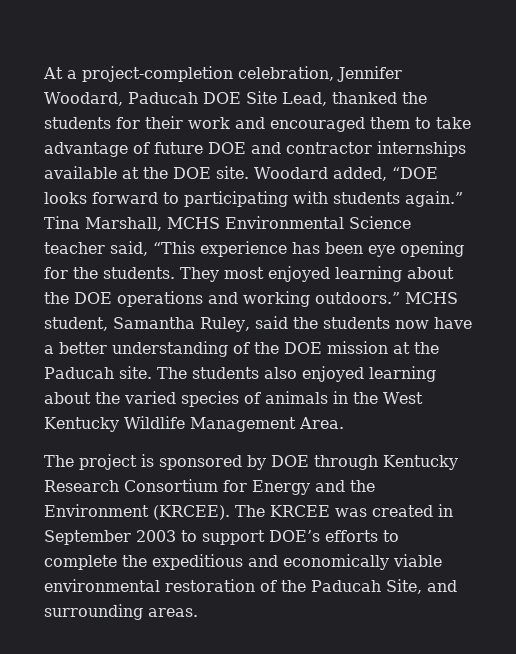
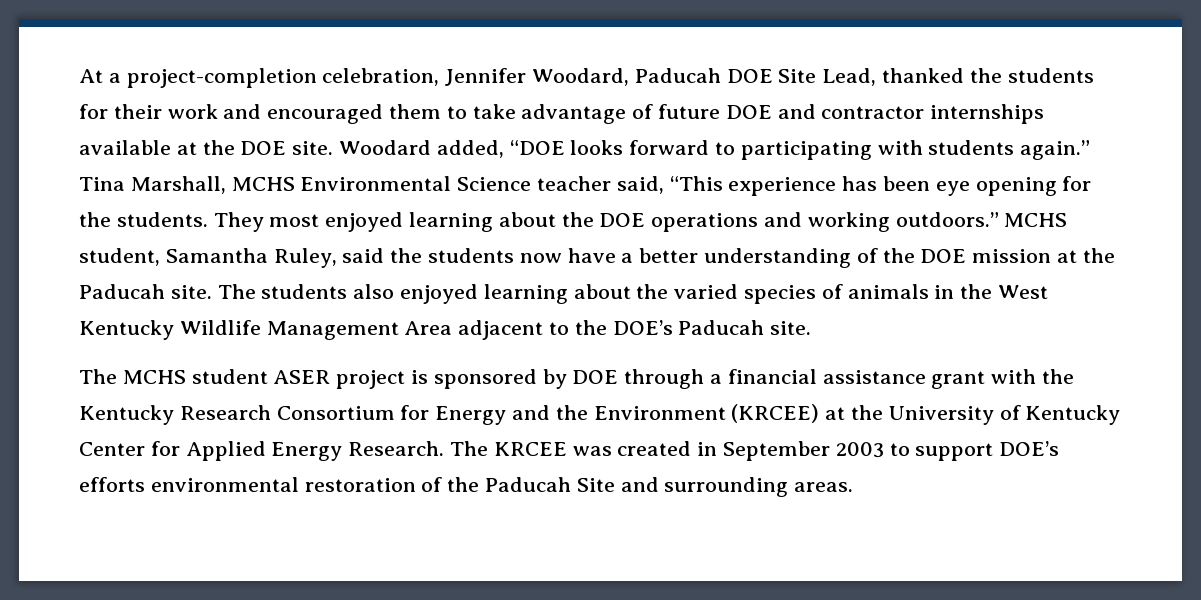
[299,417,344,429] [44,455,74,467] Area. // The -> [404,320,812,340] [79,369,331,384] Area adjacent to the DOE’s Paducah site. // The MCHS student ASER
(378, 462) none -> [710,369,1075,389] a financial assistance grant with the
[153,505,230,520] (KRCEE). -> [731,404,1121,425] [79,441,445,461] (KRCEE) at the University of Kentucky Center for Applied Energy Research.
[383,530,399,542] [44,554,442,570] to complete the expeditious and economically viable -> (145, 484) none
[386,579,422,594] Site, -> [576,478,615,492] Site

